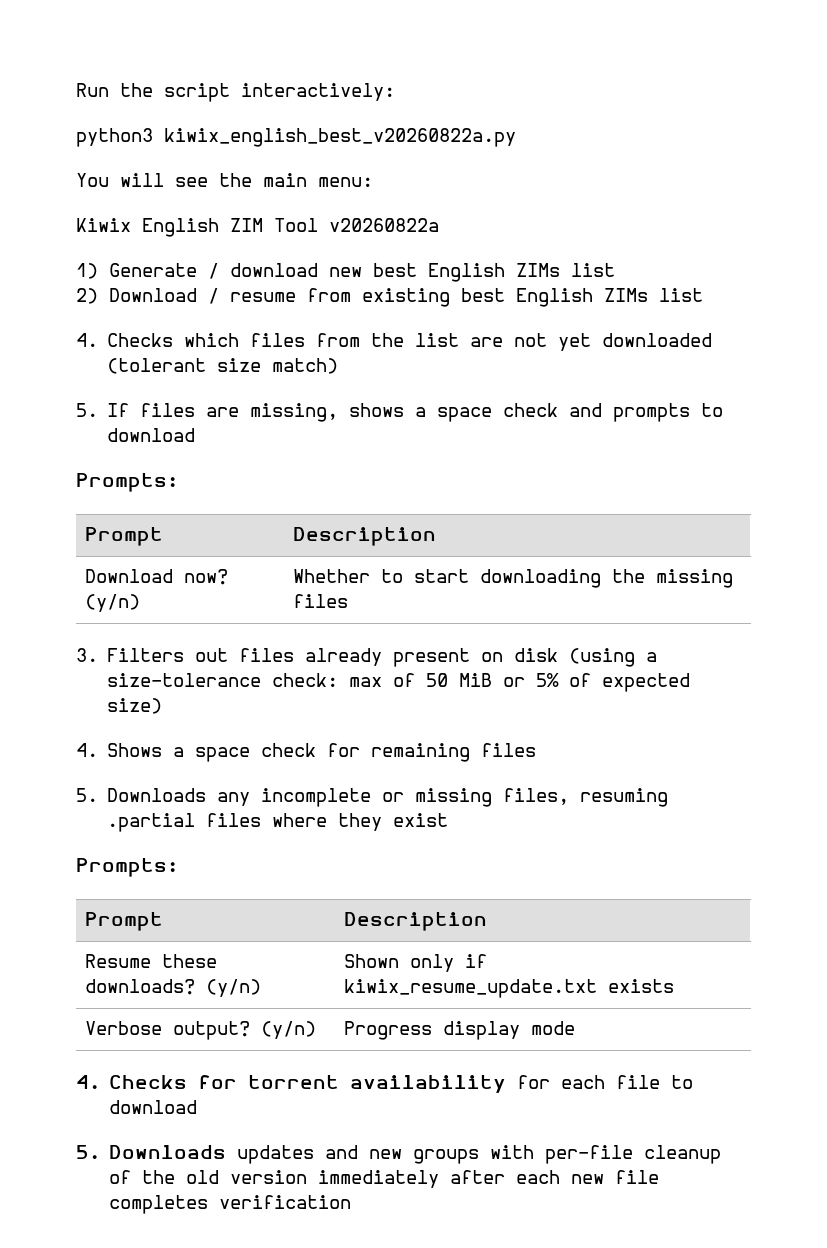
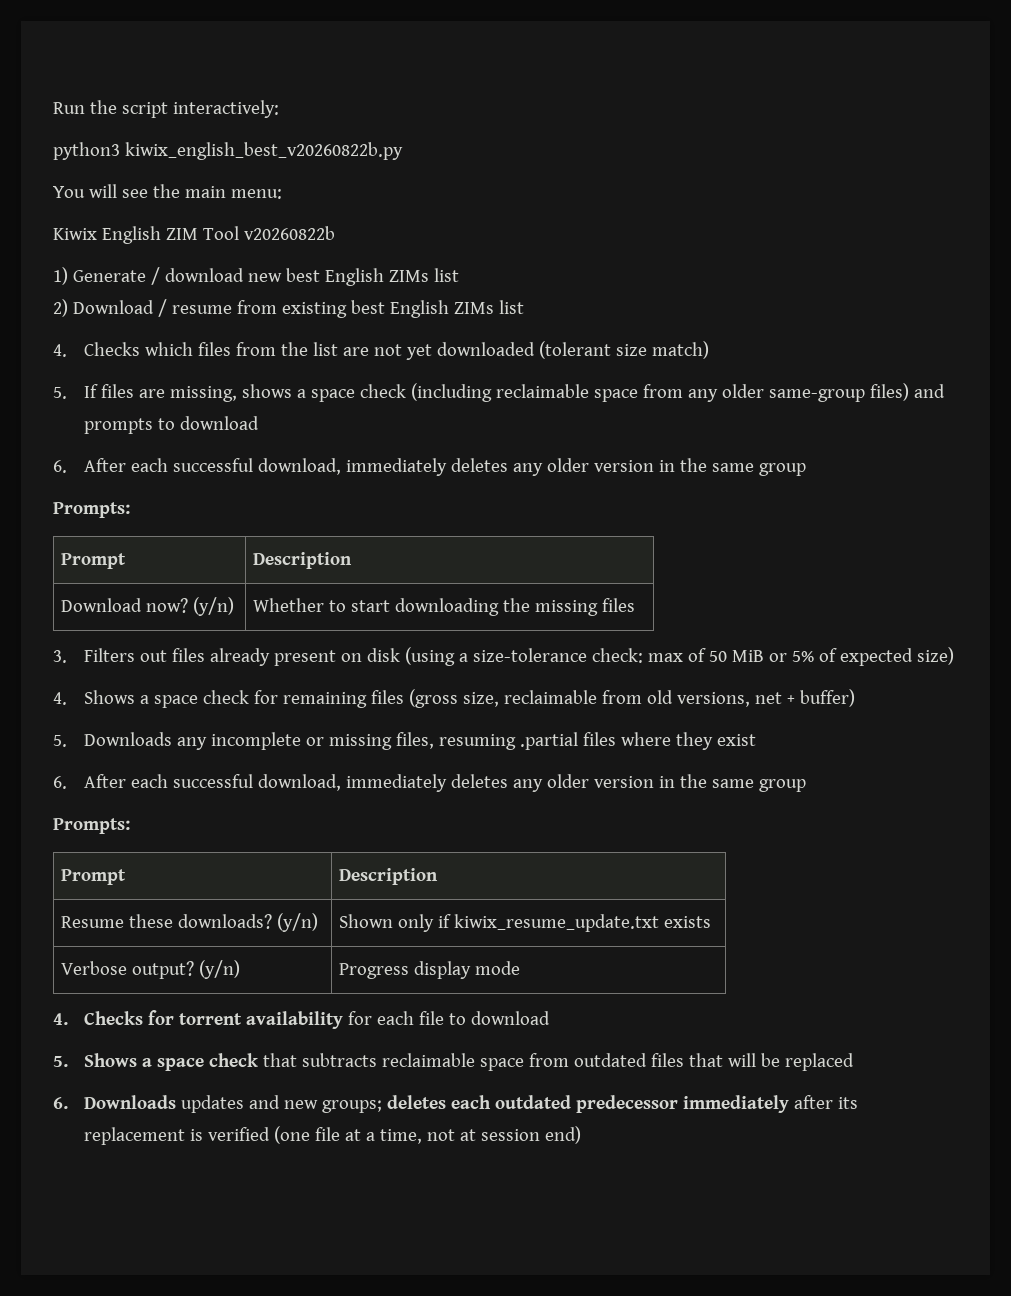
[164,128,516,147] kiwix_english_best_v20260822a.py -> [124,142,403,160] kiwix_english_best_v20260822b.py
[329,218,439,232] v20260822a -> [243,226,335,240] v20260822b
[569,403,724,422] [107,428,196,442] and prompts to download -> [411,383,946,402] [84,416,260,434] [53,458,807,476] (including reclaimable space from any older same-group files) and prompts to download // 6. After each successful download, immediately deletes any older version in the same group
(537, 750) none -> [409,689,856,708] (gross size, reclaimable from old versions, net + buffer)
(449, 820) none -> [53,774,807,792] // 6. After each successful download, immediately deletes any older version in the same group
[109,1145,722,1164] [109,1170,660,1188] [109,1195,352,1214] Downloads updates and new groups with per-file cleanup of the old version immediately after each new file completes verification -> [84,1053,855,1071] [53,1095,859,1113] [84,1126,582,1145] Shows a space check that subtracts reclaimable space from outdated files that will be replaced // 6. Downloads updates and new groups; deletes each outdated predecessor immediately after its replacement is verified (one file at a time, not at session end)

